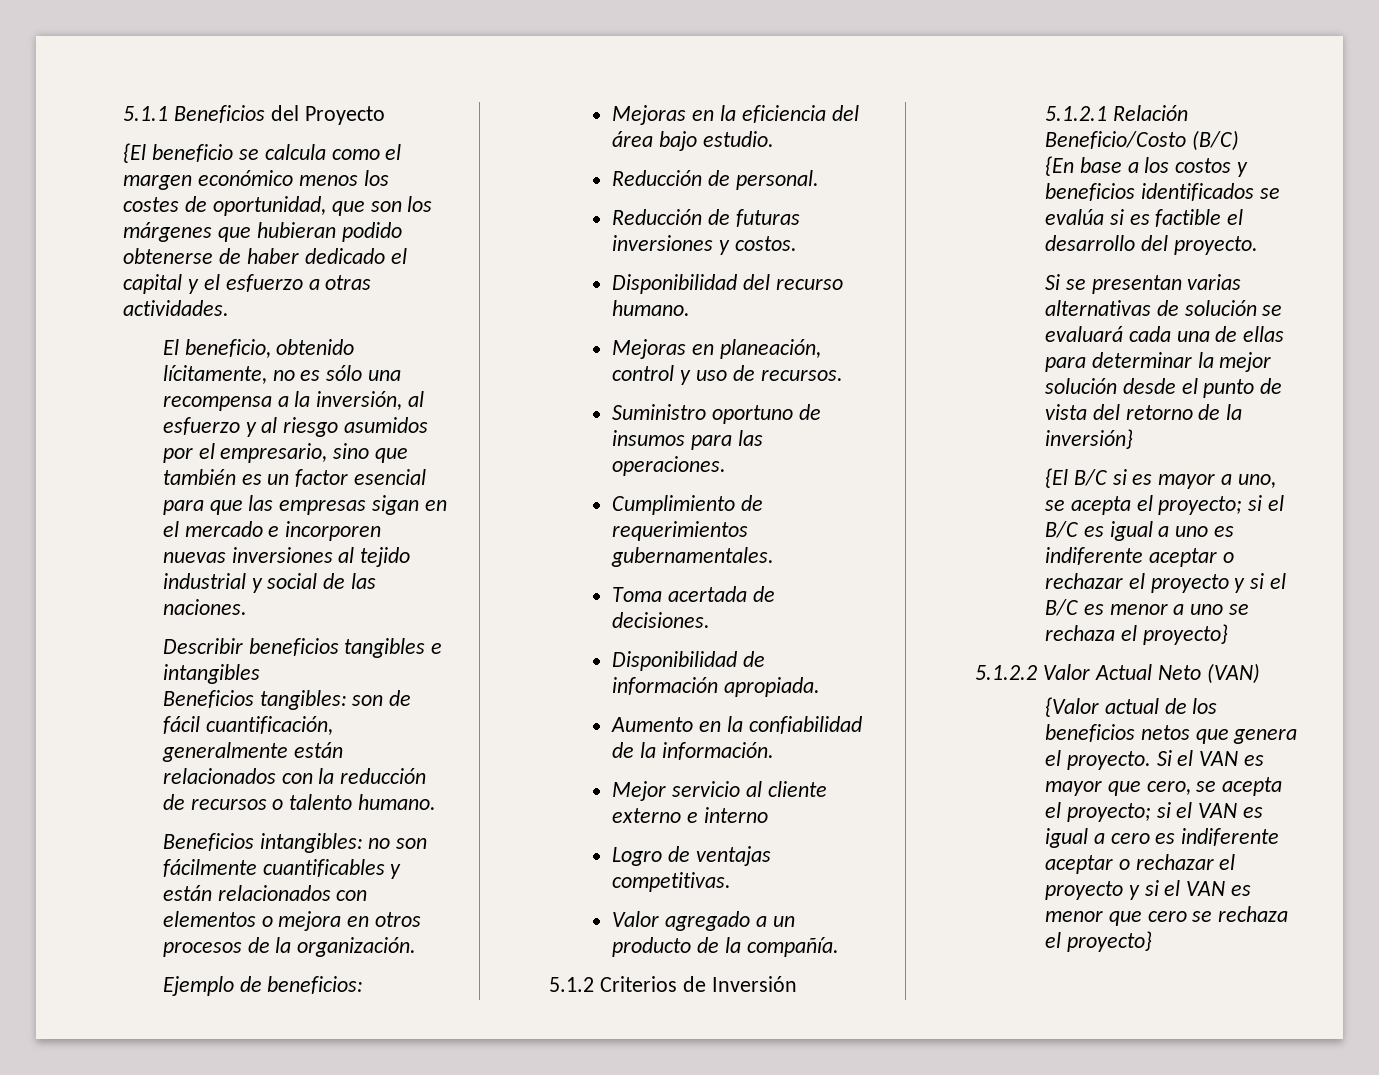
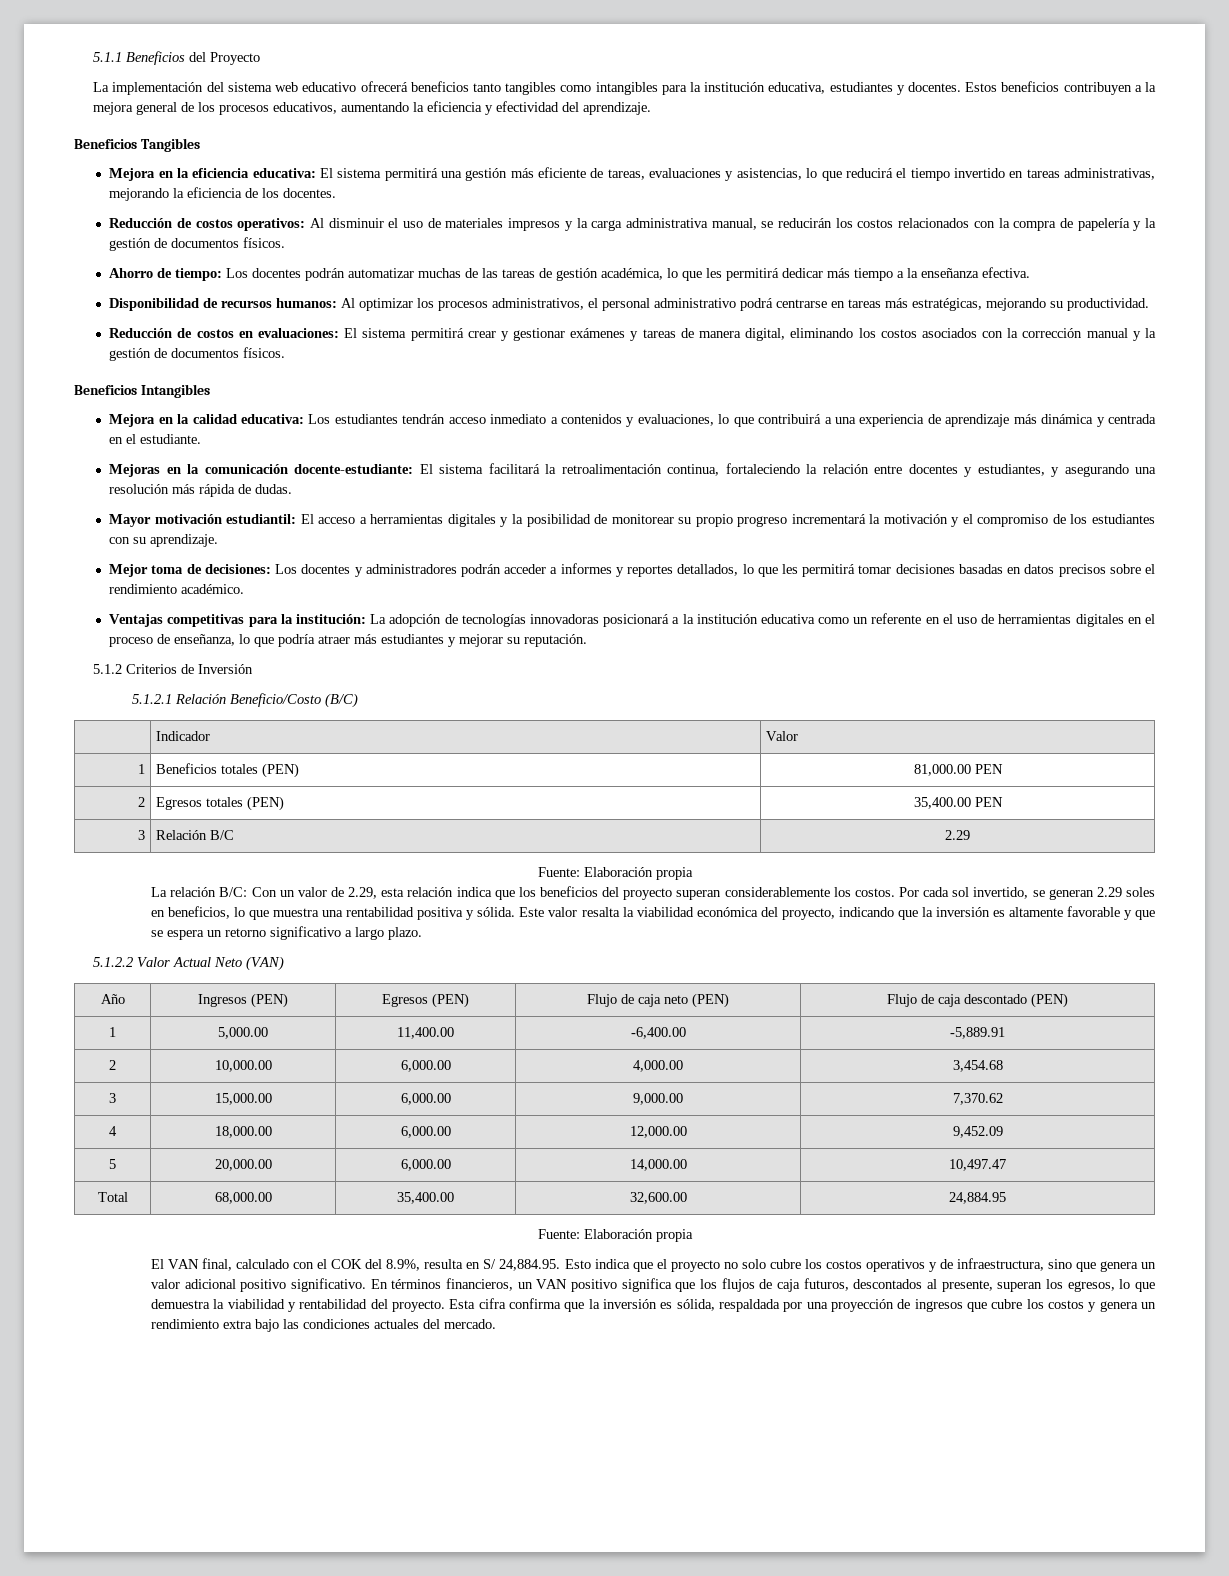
[123,143,402,163] [123,170,389,190] [123,196,433,216] [123,222,402,242] [123,248,407,264] [123,274,372,294] [123,300,230,316] [162,339,355,358] [162,365,401,384] [162,391,424,411] [162,417,428,437] [162,443,408,463] [162,469,426,487] [162,495,447,515] [162,521,382,541] [162,547,411,567] [162,573,376,593] [162,599,247,615] [162,638,443,658] [162,664,260,684] [162,690,412,710] [162,716,333,735] [161,742,343,762] [162,768,427,784] [162,794,436,810] [162,833,428,853] [162,859,402,879] [162,885,368,901] [162,911,421,931] [162,937,417,957] [162,976,364,996] [612,105,859,125] [612,131,774,151] [612,170,819,190] [612,209,800,227] [612,235,797,255] [612,274,843,294] [612,300,691,316] [612,339,821,359] [612,365,843,385] [612,404,821,424] [612,430,763,450] [612,456,727,476] [612,495,764,515] [612,521,749,541] [611,547,775,567] [612,586,775,602] [612,612,711,628] [612,651,766,671] [612,677,821,697] [611,716,862,734] [612,742,774,760] [612,781,827,801] [612,807,768,823] [612,846,771,866] [612,872,732,892] [612,911,795,931] [612,937,839,957] {El beneficio se calcula como el margen económico menos los costes de oportunidad, que son los márgenes que hubieran podido obtenerse de haber dedicado el capital y el esfuerzo a otras actividades. // El beneficio, obtenido lícitamente, no es sólo una recompensa a la inversión, al esfuerzo y al riesgo asumidos por el empresario, sino que también es un factor esencial para que las empresas sigan en el mercado e incorporen nuevas inversiones al tejido industrial y social de las naciones. // Describir beneficios tangibles e intangibles // Beneficios tangibles: son de fácil cuantificación, generalmente están relacionados con la reducción de recursos o talento humano. // Beneficios intangibles: no son fácilmente cuantificables y están relacionados con elementos o mejora en otros procesos de la organización. // Ejemplo de beneficios: // Mejoras en la eficiencia del área bajo estudio. // Reducción de personal. // Reducción de futuras inversiones y costos. // Disponibilidad del recurso humano. // Mejoras en planeación, control y uso de recursos. // Suministro oportuno de insumos para las operaciones. // Cumplimiento de requerimientos gubernamentales. // Toma acertada de decisiones. // Disponibilidad de información apropiada. // Aumento en la confiabilidad de la información. // Mejor servicio al cliente externo e interno // Logro de ventajas competitivas. // Valor agregado a un producto de la compañía. -> [93,81,1156,95] [93,101,652,115] [74,138,200,152] [109,167,1155,181] [109,187,337,201] [109,218,1156,231] [109,237,286,251] [109,267,1031,281] [109,298,1150,311] [109,328,1156,341] [109,347,286,361] [74,384,210,398] [109,414,1156,427] [109,434,202,444] [109,463,1156,477] [109,484,293,497] [109,514,1155,527] [109,534,219,547] [109,563,1155,577] [109,584,245,594] [109,613,1155,627] [109,634,588,647] La implementación del sistema web educativo ofrecerá beneficios tanto tangibles como intangibles para la institución educativa, estudiantes y docentes. Estos beneficios contribuyen a la mejora general de los procesos educativos, aumentando la eficiencia y efectividad del aprendizaje. // Beneficios Tangibles // Mejora en la eficiencia educativa: El sistema permitirá una gestión más eficiente de tareas, evaluaciones y asistencias, lo que reducirá el tiempo invertido en tareas administrativas, mejorando la eficiencia de los docentes. // Reducción de costos operativos: Al disminuir el uso de materiales impresos y la carga administrativa manual, se reducirán los costos relacionados con la compra de papelería y la gestión de documentos físicos. // Ahorro de tiempo: Los docentes podrán automatizar muchas de las tareas de gestión académica, lo que les permitirá dedicar más tiempo a la enseñanza efectiva. // Disponibilidad de recursos humanos: Al optimizar los procesos administrativos, el personal administrativo podrá centrarse en tareas más estratégicas, mejorando su productividad. // Reducción de costos en evaluaciones: El sistema permitirá crear y gestionar exámenes y tareas de manera digital, eliminando los costos asociados con la corrección manual y la gestión de documentos físicos. // Beneficios Intangibles // Mejora en la calidad educativa: Los estudiantes tendrán acceso inmediato a contenidos y evaluaciones, lo que contribuirá a una experiencia de aprendizaje más dinámica y centrada en el estudiante. // Mejoras en la comunicación docente-estudiante: El sistema facilitará la retroalimentación continua, fortaleciendo la relación entre docentes y estudiantes, y asegurando una resolución más rápida de dudas. // Mayor motivación estudiantil: El acceso a herramientas digitales y la posibilidad de monitorear su propio progreso incrementará la motivación y el compromiso de los estudiantes con su aprendizaje. // Mejor toma de decisiones: Los docentes y administradores podrán acceder a informes y reportes detallados, lo que les permitirá tomar decisiones basadas en datos precisos sobre el rendimiento académico. // Ventajas competitivas para la institución: La adopción de tecnologías innovadoras posicionará a la institución educativa como un referente en el uso de herramientas digitales en el proceso de enseñanza, lo que podría atraer más estudiantes y mejorar su reputación.
[1044,156,1248,177] [1044,183,1280,201] [1044,209,1244,227] [1044,235,1258,255] [1044,274,1242,294] [1044,300,1283,316] [1044,326,1285,342] [1044,352,1272,372] [1044,378,1283,398] [1044,404,1243,420] [1044,429,1133,449] [1044,468,1276,489] [1044,495,1284,515] [1044,521,1234,541] [1044,547,1234,567] [1044,573,1286,593] [1044,599,1249,616] [1044,624,1228,645] // {En base a los costos y beneficios identificados se evalúa si es factible el desarrollo del proyecto. // Si se presentan varias alternativas de solución se evaluará cada una de ellas para determinar la mejor solución desde el punto de vista del retorno de la inversión} // {El B/C si es mayor a uno, se acepta el proyecto; si el B/C es igual a uno es indiferente aceptar o rechazar el proyecto y si el B/C es menor a uno se rechaza el proyecto} -> [155,731,210,741] [765,731,798,741] [138,764,146,774] [155,763,299,778] [913,764,1003,776] [138,797,146,807] [155,796,284,811] [913,797,1003,809] [138,830,146,840] [155,830,234,840] [945,830,970,840] [537,867,693,880] [151,886,1155,900] [151,906,1155,920] [151,926,423,940] // | Indicador | Valor // 1 | Beneficios totales (PEN) | 81,000.00 PEN // 2 | Egresos totales (PEN) | 35,400.00 PEN // 3 | Relación B/C | 2.29 // Fuente: Elaboración propia // La relación B/C: Con un valor de 2.29, esta relación indica que los beneficios del proyecto superan considerablemente los costos. Por cada sol invertido, se generan 2.29 soles en beneficios, lo que muestra una rentabilidad positiva y sólida. Este valor resalta la viabilidad económica del proyecto, indicando que la inversión es altamente favorable y que se espera un retorno significativo a largo plazo.
[1044,697,1218,717] [1044,724,1298,744] [1044,750,1264,770] [1044,777,1283,796] [1044,802,1263,822] [1044,828,1280,848] [1044,854,1236,874] [1044,880,1251,900] [1044,906,1289,926] [1044,931,1152,952] // {Valor actual de los beneficios netos que genera el proyecto. Si el VAN es mayor que cero, se acepta el proyecto; si el VAN es igual a cero es indiferente aceptar o rechazar el proyecto y si el VAN es menor que cero se rechaza el proyecto} -> [100,994,125,1004] [198,993,288,1008] [382,993,469,1008] [587,993,729,1008] [887,993,1068,1008] [109,1027,116,1037] [218,1027,268,1039] [397,1027,454,1039] [630,1027,686,1039] [950,1027,1005,1039] [109,1060,116,1070] [214,1060,272,1072] [400,1060,451,1072] [633,1060,683,1072] [952,1060,1003,1072] [109,1093,116,1103] [214,1093,272,1105] [400,1093,451,1105] [633,1093,683,1105] [952,1093,1003,1105] [109,1126,117,1136] [214,1126,272,1138] [400,1126,451,1138] [629,1126,687,1138] [952,1126,1003,1138] [109,1159,116,1169] [214,1159,272,1171] [400,1159,451,1171] [629,1159,687,1171] [949,1159,1006,1171] [97,1192,128,1202] [214,1192,272,1204] [397,1192,454,1204] [629,1192,687,1204] [949,1192,1006,1204] [537,1229,693,1242] [151,1258,1156,1272] [151,1278,1155,1292] [151,1298,1156,1312] [151,1319,497,1332] // Año | Ingresos (PEN) | Egresos (PEN) | Flujo de caja neto (PEN) | Flujo de caja descontado (PEN) // 1 | 5,000.00 | 11,400.00 | -6,400.00 | -5,889.91 // 2 | 10,000.00 | 6,000.00 | 4,000.00 | 3,454.68 // 3 | 15,000.00 | 6,000.00 | 9,000.00 | 7,370.62 // 4 | 18,000.00 | 6,000.00 | 12,000.00 | 9,452.09 // 5 | 20,000.00 | 6,000.00 | 14,000.00 | 10,497.47 // Total | 68,000.00 | 35,400.00 | 32,600.00 | 24,884.95 // Fuente: Elaboración propia // El VAN final, calculado con el COK del 8.9%, resulta en S/ 24,884.95. Esto indica que el proyecto no solo cubre los costos operativos y de infraestructura, sino que genera un valor adicional positivo significativo. En términos financieros, un VAN positivo significa que los flujos de caja futuros, descontados al presente, superan los egresos, lo que demuestra la viabilidad y rentabilidad del proyecto. Esta cifra confirma que la inversión es sólida, respaldada por una proyección de ingresos que cubre los costos y genera un rendimiento extra bajo las condiciones actuales del mercado.

